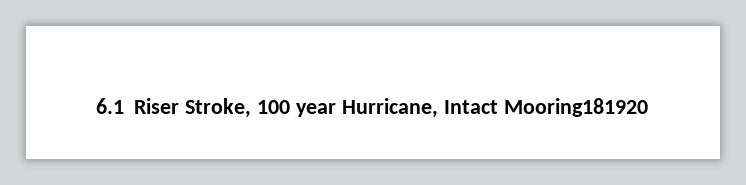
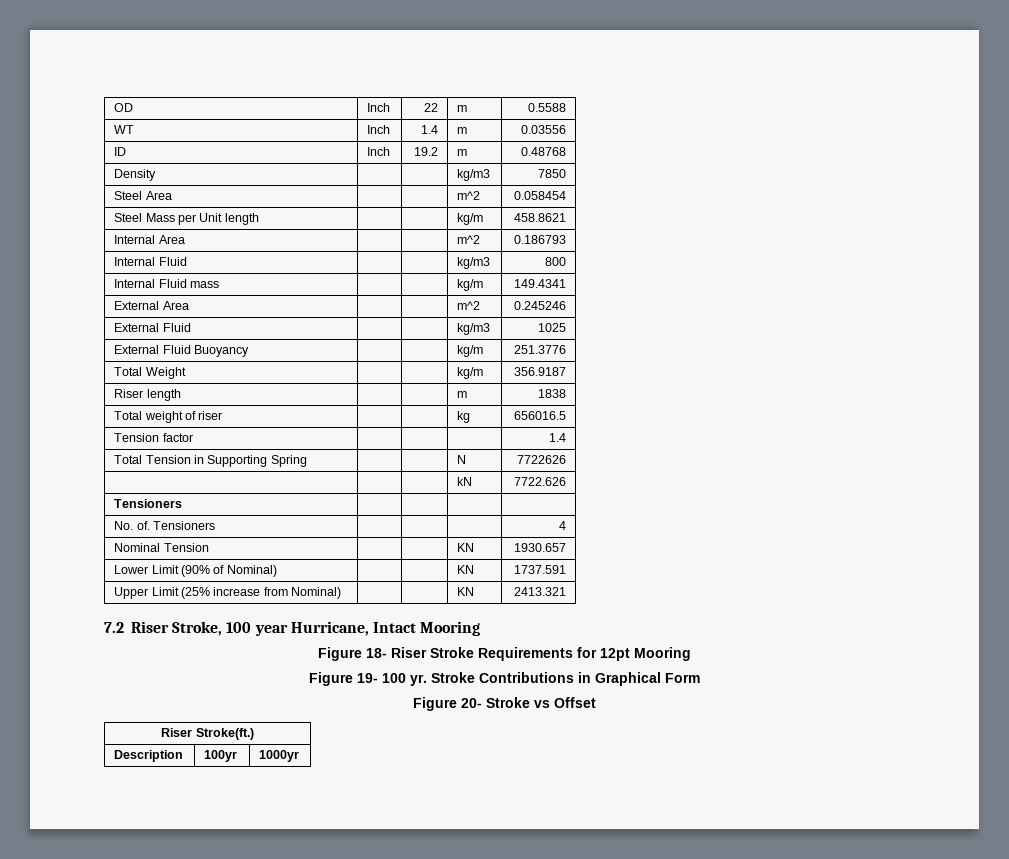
[96,98,124,114] 6.1 -> [114,103,134,112] [367,103,391,112] [423,103,438,112] [457,105,468,112] [527,103,566,112] [114,125,135,134] [367,125,391,134] [420,125,438,134] [457,127,468,134] [520,125,566,134] [114,147,127,156] [367,147,391,156] [413,147,438,156] [457,149,468,156] [520,147,566,156] [114,169,157,181] [457,169,491,181] [537,169,566,178] [114,191,172,200] [457,191,481,200] [513,191,566,200] [114,213,259,225] [457,213,484,225] [513,213,566,222] [114,235,185,244] [457,235,481,244] [513,235,566,244] [114,257,187,266] [457,257,491,269] [544,257,566,266] [114,279,220,288] [457,279,484,291] [513,279,566,288] [114,301,189,310] [457,301,481,310] [513,301,566,310] [114,323,191,332] [457,323,491,335] [537,323,566,332] [114,345,250,357] [457,345,484,357] [513,345,566,354] [114,367,186,379] [457,367,484,379] [513,367,566,376] [114,389,181,401] [457,391,468,398] [537,389,566,398] [114,411,223,423] [457,411,471,423] [513,411,566,420] [114,433,193,442] [548,433,566,442] [114,455,307,467] [457,455,467,464] [516,455,566,464] [457,477,473,486] [513,477,566,486] [114,499,183,508] [114,521,216,530] [558,521,566,530] [114,543,209,552] [457,543,475,552] [513,543,566,552] [114,565,277,577] [457,565,475,574] [513,565,566,574] [114,587,342,599] [457,587,475,596] [513,587,566,596] [104,622,124,633] OD | Inch | 22 | m | 0.5588 // WT | Inch | 1.4 | m | 0.03556 // ID | Inch | 19.2 | m | 0.48768 // Density | | | kg/m3 | 7850 // Steel Area | | | m^2 | 0.058454 // Steel Mass per Unit length | | | kg/m | 458.8621 // Internal Area | | | m^2 | 0.186793 // Internal Fluid | | | kg/m3 | 800 // Internal Fluid mass | | | kg/m | 149.4341 // External Area | | | m^2 | 0.245246 // External Fluid | | | kg/m3 | 1025 // External Fluid Buoyancy | | | kg/m | 251.3776 // Total Weight | | | kg/m | 356.9187 // Riser length | | | m | 1838 // Total weight of riser | | | kg | 656016.5 // Tension factor | | | | 1.4 // Total Tension in Supporting Spring | | | N | 7722626 // | | | kN | 7722.626 // Tensioners | | | | // No. of. Tensioners | | | | 4 // Nominal Tension | | | KN | 1930.657 // Lower Limit (90% of Nominal) | | | KN | 1737.591 // Upper Limit (25% increase from Nominal) | | | KN | 2413.321 // 7.2
[503,98,648,117] Mooring181920 -> [420,621,481,636] [318,647,691,661] [309,672,700,686] [413,697,596,711] [161,728,254,740] [114,750,184,762] [204,750,238,762] [259,750,300,762] Mooring // Figure 18- Riser Stroke Requirements for 12pt Mooring // Figure 19- 100 yr. Stroke Contributions in Graphical Form // Figure 20- Stroke vs Offset // Riser Stroke(ft.) // Description | 100yr | 1000yr

